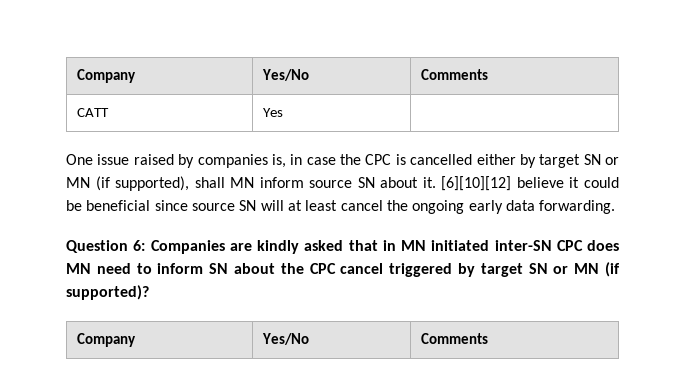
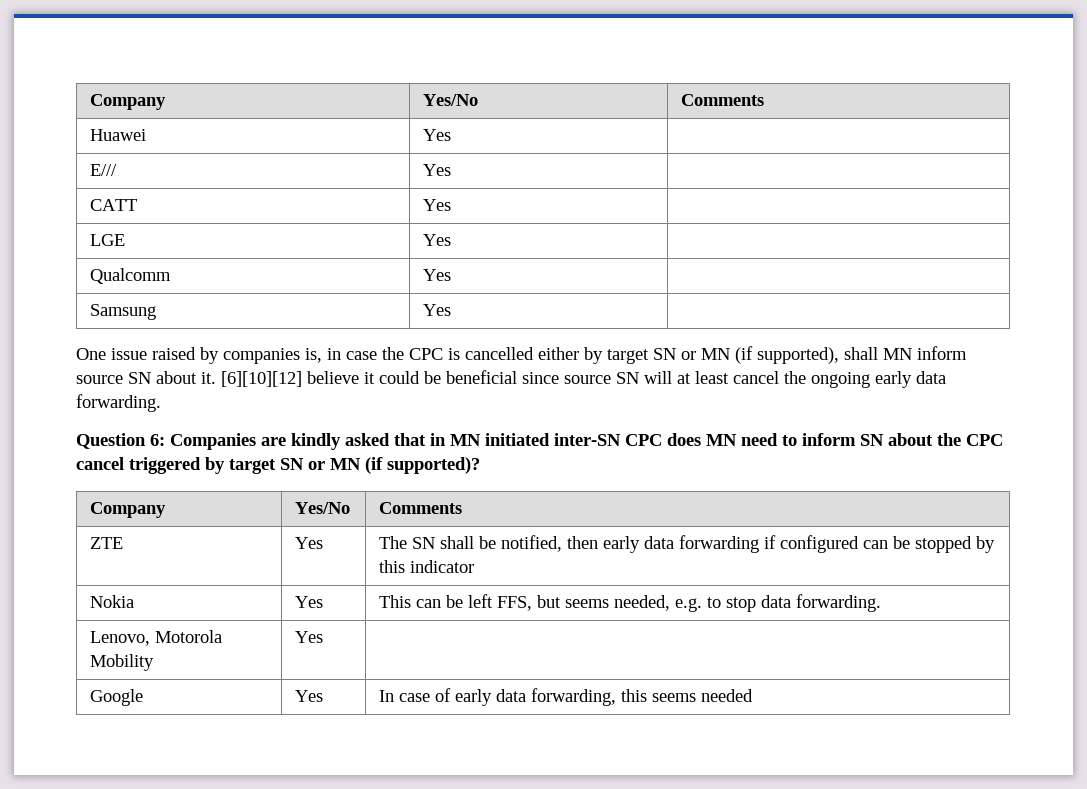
[76,69,136,83] [261,69,309,81] [420,69,488,80] [76,108,109,117] Company | Yes/No | Comments // CATT -> [90,94,167,110] [423,94,479,106] [681,94,765,106] [90,129,147,141] [423,129,452,141] [90,164,118,176] [423,164,452,176] [90,199,138,211] [423,199,452,211] [90,234,126,246] [423,234,452,246] [90,268,172,284] [423,269,452,281] [90,304,157,320] Company | Yes/No | Comments // Huawei | Yes | // E/// | Yes | // CATT | Yes | // LGE | Yes | // Qualcomm | Yes | // Samsung
(488, 338) none -> [90,537,124,549] [295,537,324,549] [379,535,996,553] [379,560,475,573] [90,595,135,608] [295,596,324,608] [379,594,882,612] [90,630,223,646] [90,654,155,671] [295,631,324,643] [90,689,144,706] [295,690,324,702] [379,688,754,706] // ZTE | Yes | The SN shall be notified, then early data forwarding if configured can be stopped by this indicator // Nokia | Yes | This can be left FFS, but seems needed, e.g. to stop data forwarding. // Lenovo, Motorola Mobility | Yes | // Google | Yes | In case of early data forwarding, this seems needed

